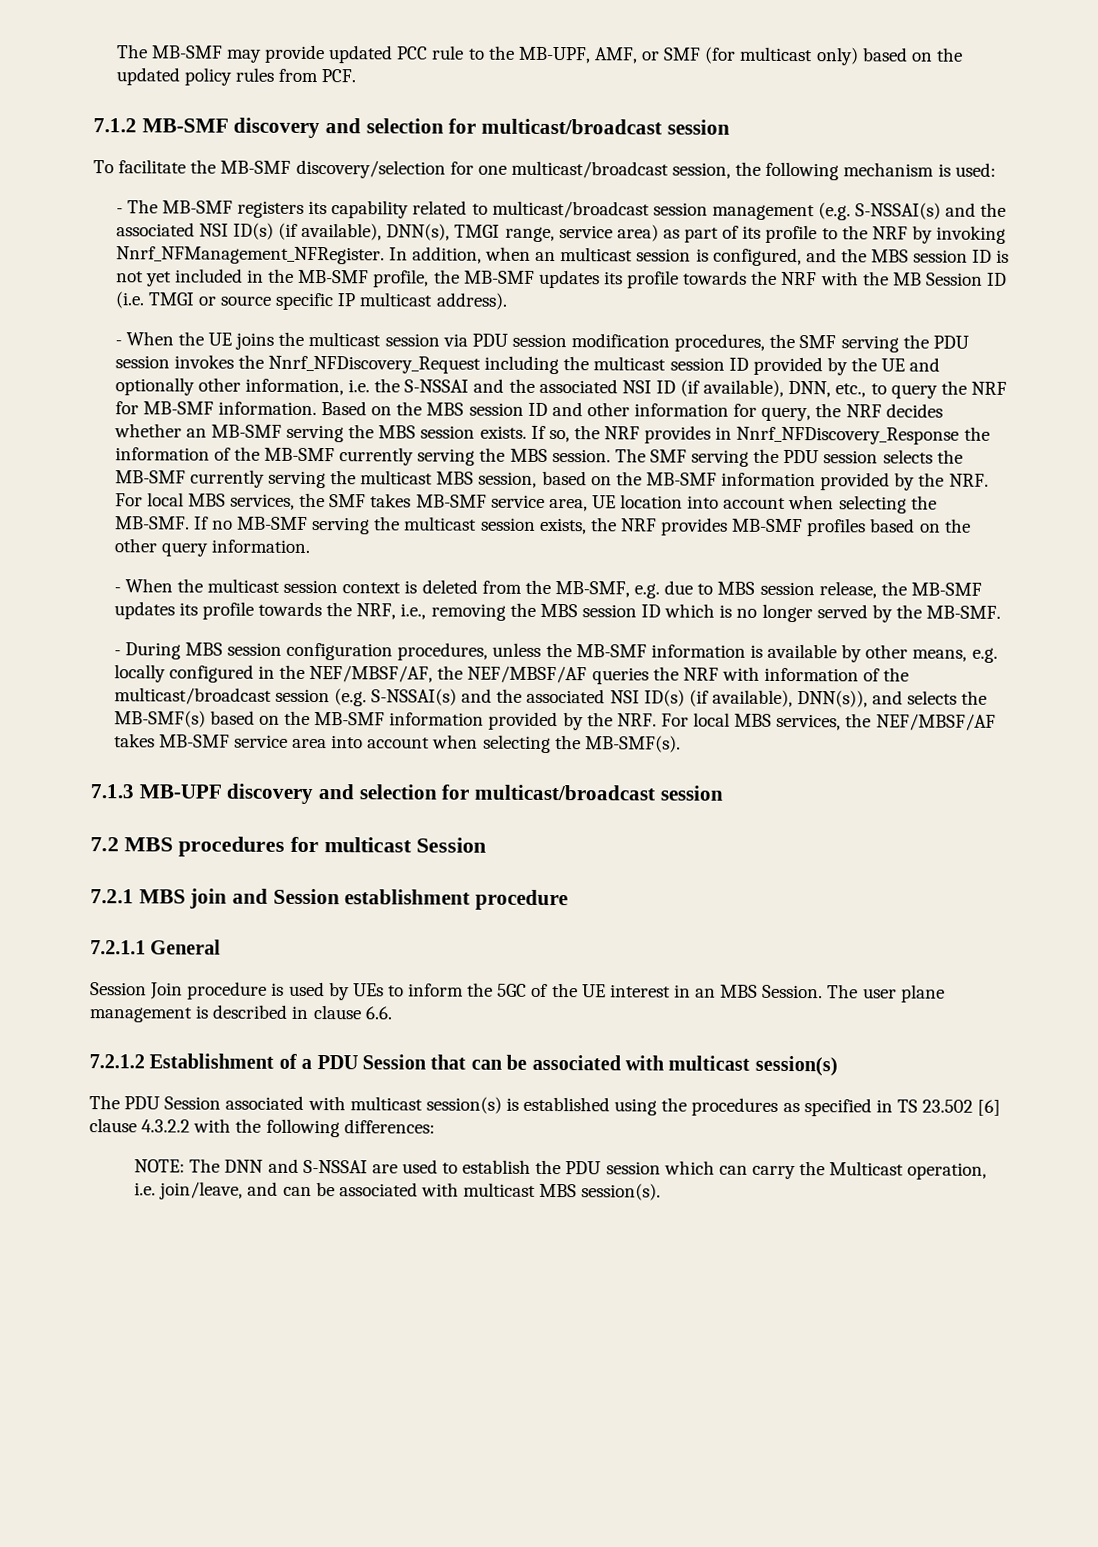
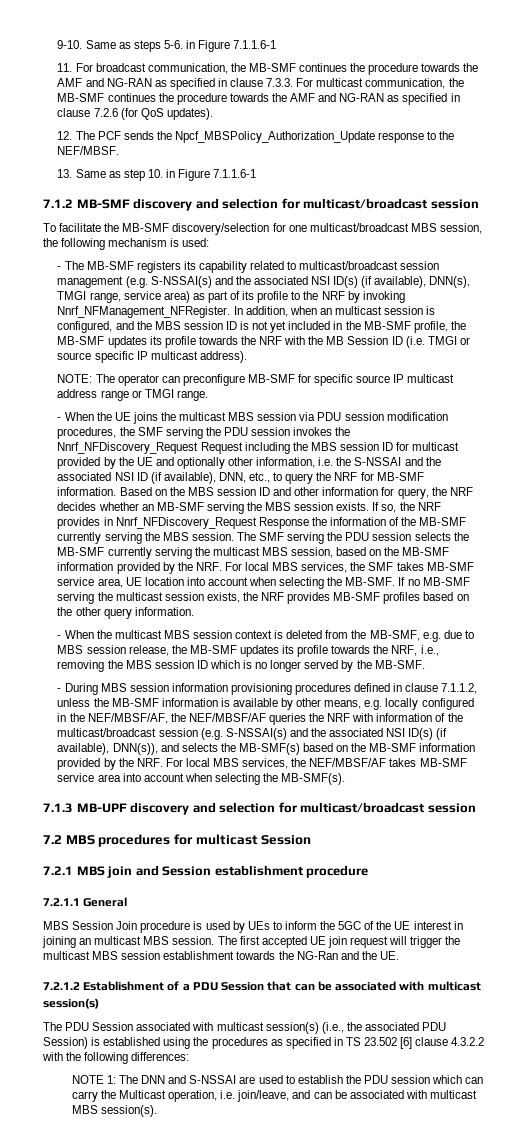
[115,44,963,66] [115,67,357,86] The MB-SMF may provide updated PCC rule to the MB-UPF, AMF, or SMF (for multicast only) based on the updated policy rules from PCF. -> [57,40,277,52] [57,63,479,75] [57,78,464,90] [57,93,460,105] [57,108,213,120] [57,131,455,143] [57,146,120,155] [57,169,257,181] 9-10. Same as steps 5-6. in Figure 7.1.1.6-1 // 11. For broadcast communication, the MB-SMF continues the procedure towards the AMF and NG-RAN as specified in clause 7.3.3. For multicast communication, the MB-SMF continues the procedure towards the AMF and NG-RAN as specified in clause 7.2.6 (for QoS updates). // 12. The PCF sends the Npcf_MBSPolicy_Authorization_Update response to the NEF/MBSF. // 13. Same as step 10. in Figure 7.1.1.6-1
(669, 169) none -> [410,223,437,232] MBS
(508, 301) none -> [57,374,455,386] [57,389,208,401] // NOTE: The operator can preconfigure MB-SMF for specific source IP multicast address range or TMGI range.
(382, 339) none -> [228,412,255,421] MBS
(481, 364) none -> [200,442,243,454] Request
[593,356,749,371] multicast session ID -> [310,442,460,451] MBS session ID for multicast
[736,426,960,445] Nnrf_NFDiscovery_Response -> [115,517,309,529] Nnrf_NFDiscovery_Request Response
(280, 585) none -> [163,630,190,639] MBS
[286,642,489,661] configuration procedures, -> [171,683,478,695] information provisioning procedures defined in clause 7.1.1.2,
(222, 947) none -> [43,921,69,930] MBS
[695,984,945,1003] [89,1004,393,1023] an MBS Session. The user plane management is described in clause 6.6. -> [42,936,461,948] [43,951,399,960] joining an multicast MBS session. The first accepted UE join request will trigger the multicast MBS session establishment towards the NG-Ran and the UE.
(502, 1105) none -> [321,1022,447,1034] [43,1037,88,1049] (i.e., the associated PDU Session)
[134,1159,186,1173] NOTE: -> [71,1075,116,1084] NOTE 1:

